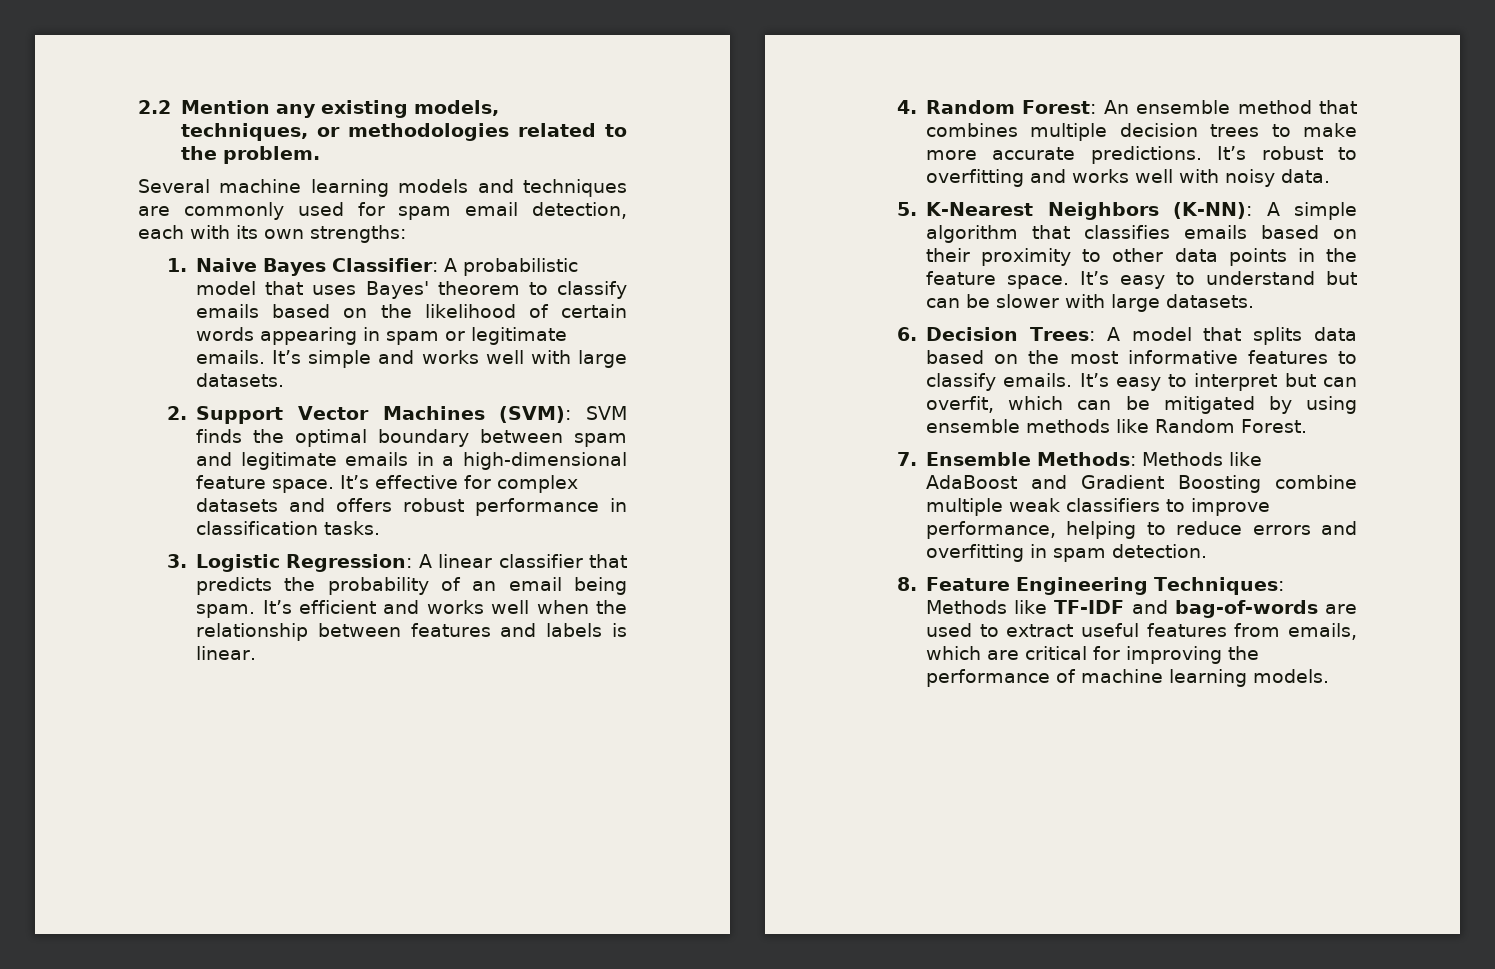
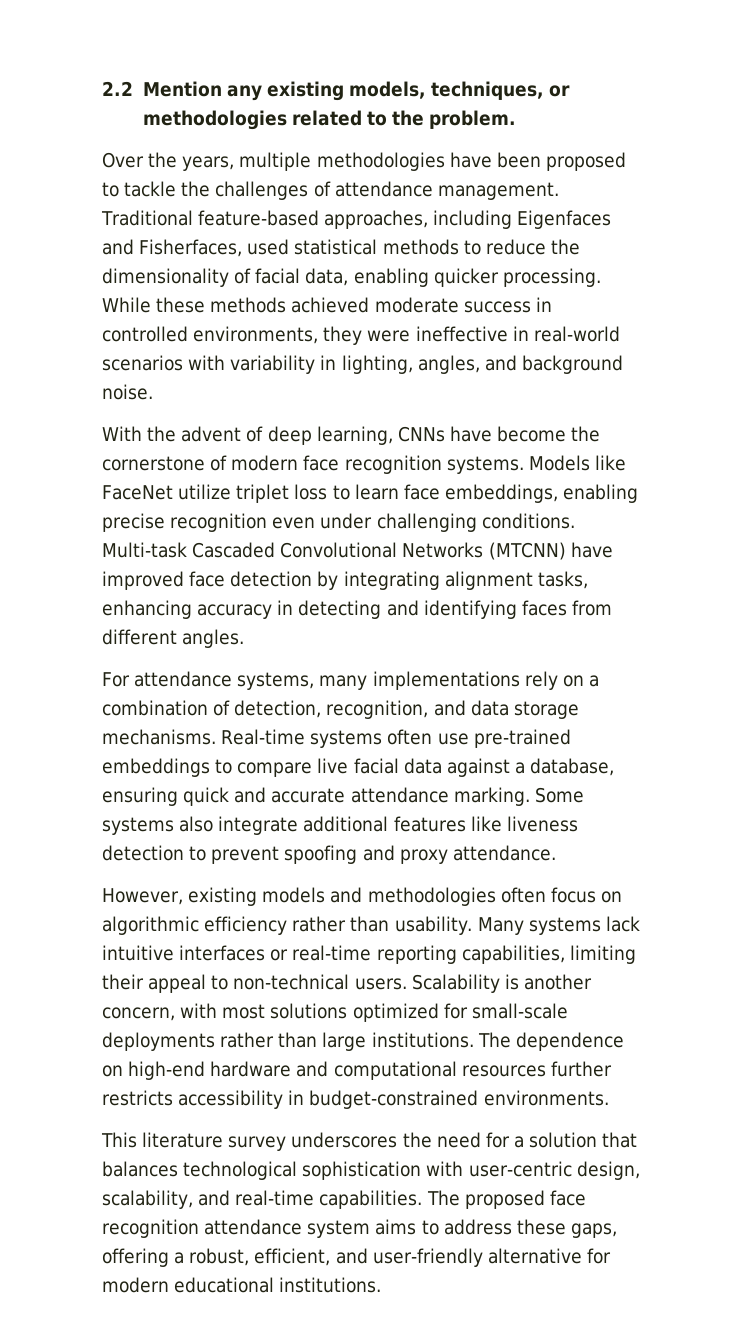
[138,179,627,197] [138,202,627,220] [138,225,406,243] [166,258,579,276] [196,281,627,299] [196,304,627,318] [196,327,568,345] [196,350,627,368] [196,373,285,387] [166,406,627,424] [196,429,627,447] [196,452,627,470] [196,475,579,493] [196,498,627,516] [196,521,381,535] [166,554,628,572] [196,577,627,595] [196,600,627,618] [196,623,627,641] [196,646,257,660] [896,100,1357,114] [926,123,1358,141] [926,146,1357,164] [926,169,1331,187] [896,202,1357,220] [926,225,1357,243] [926,248,1357,266] [926,271,1357,289] [926,294,1255,312] [896,327,1357,345] [926,350,1357,364] [926,373,1357,391] [926,396,1357,414] [926,419,1308,433] [896,452,1263,466] [926,475,1357,493] [926,498,1271,516] [926,521,1357,539] [926,544,1208,562] [896,577,1285,595] [926,600,1357,618] [926,623,1357,640] [926,646,1260,664] [926,669,1330,687] Several machine learning models and techniques are commonly used for spam email detection, each with its own strengths: // 1. Naive Bayes Classifier: A probabilistic model that uses Bayes' theorem to classify emails based on the likelihood of certain words appearing in spam or legitimate emails. It’s simple and works well with large datasets. // 2. Support Vector Machines (SVM): SVM finds the optimal boundary between spam and legitimate emails in a high-dimensional feature space. It’s effective for complex datasets and offers robust performance in classification tasks. // 3. Logistic Regression: A linear classifier that predicts the probability of an email being spam. It’s efficient and works well when the relationship between features and labels is linear. // 4. Random Forest: An ensemble method that combines multiple decision trees to make more accurate predictions. It’s robust to overfitting and works well with noisy data. // 5. K-Nearest Neighbors (K-NN): A simple algorithm that classifies emails based on their proximity to other data points in the feature space. It’s easy to understand but can be slower with large datasets. // 6. Decision Trees: A model that splits data based on the most informative features to classify emails. It’s easy to interpret but can overfit, which can be mitigated by using ensemble methods like Random Forest. // 7. Ensemble Methods: Methods like AdaBoost and Gradient Boosting combine multiple weak classifiers to improve performance, helping to reduce errors and overfitting in spam detection. // 8. Feature Engineering Techniques: Methods like TF-IDF and bag-of-words are used to extract useful features from emails, which are critical for improving the performance of machine learning models. -> [102,152,626,171] [102,181,559,200] [101,210,612,229] [102,239,580,257] [102,268,601,287] [102,297,552,313] [102,326,620,345] [102,355,623,374] [102,384,153,400] [102,426,601,445] [102,455,626,474] [102,484,639,503] [102,513,575,532] [102,542,613,560] [102,571,588,590] [102,600,612,619] [102,629,245,648] [102,671,599,690] [102,700,579,719] [102,729,571,748] [102,758,615,777] [102,787,584,806] [102,816,578,835] [102,845,556,864] [102,887,622,906] [102,916,640,935] [102,945,636,964] [102,974,592,993] [102,1003,568,1022] [102,1032,624,1051] [102,1061,612,1080] [102,1090,609,1109] [101,1132,638,1151] [102,1161,640,1180] [102,1190,586,1209] [102,1219,617,1238] [102,1248,611,1267] [102,1277,382,1293] Over the years, multiple methodologies have been proposed to tackle the challenges of attendance management. Traditional feature-based approaches, including Eigenfaces and Fisherfaces, used statistical methods to reduce the dimensionality of facial data, enabling quicker processing. While these methods achieved moderate success in controlled environments, they were ineffective in real-world scenarios with variability in lighting, angles, and background noise. // With the advent of deep learning, CNNs have become the cornerstone of modern face recognition systems. Models like FaceNet utilize triplet loss to learn face embeddings, enabling precise recognition even under challenging conditions. Multi-task Cascaded Convolutional Networks (MTCNN) have improved face detection by integrating alignment tasks, enhancing accuracy in detecting and identifying faces from different angles. // For attendance systems, many implementations rely on a combination of detection, recognition, and data storage mechanisms. Real-time systems often use pre-trained embeddings to compare live facial data against a database, ensuring quick and accurate attendance marking. Some systems also integrate additional features like liveness detection to prevent spoofing and proxy attendance. // However, existing models and methodologies often focus on algorithmic efficiency rather than usability. Many systems lack intuitive interfaces or real-time reporting capabilities, limiting their appeal to non-technical users. Scalability is another concern, with most solutions optimized for small-scale deployments rather than large institutions. The dependence on high-end hardware and computational resources further restricts accessibility in budget-constrained environments. // This literature survey underscores the need for a solution that balances technological sophistication with user-centric design, scalability, and real-time capabilities. The proposed face recognition attendance system aims to address these gaps, offering a robust, efficient, and user-friendly alternative for modern educational institutions.

